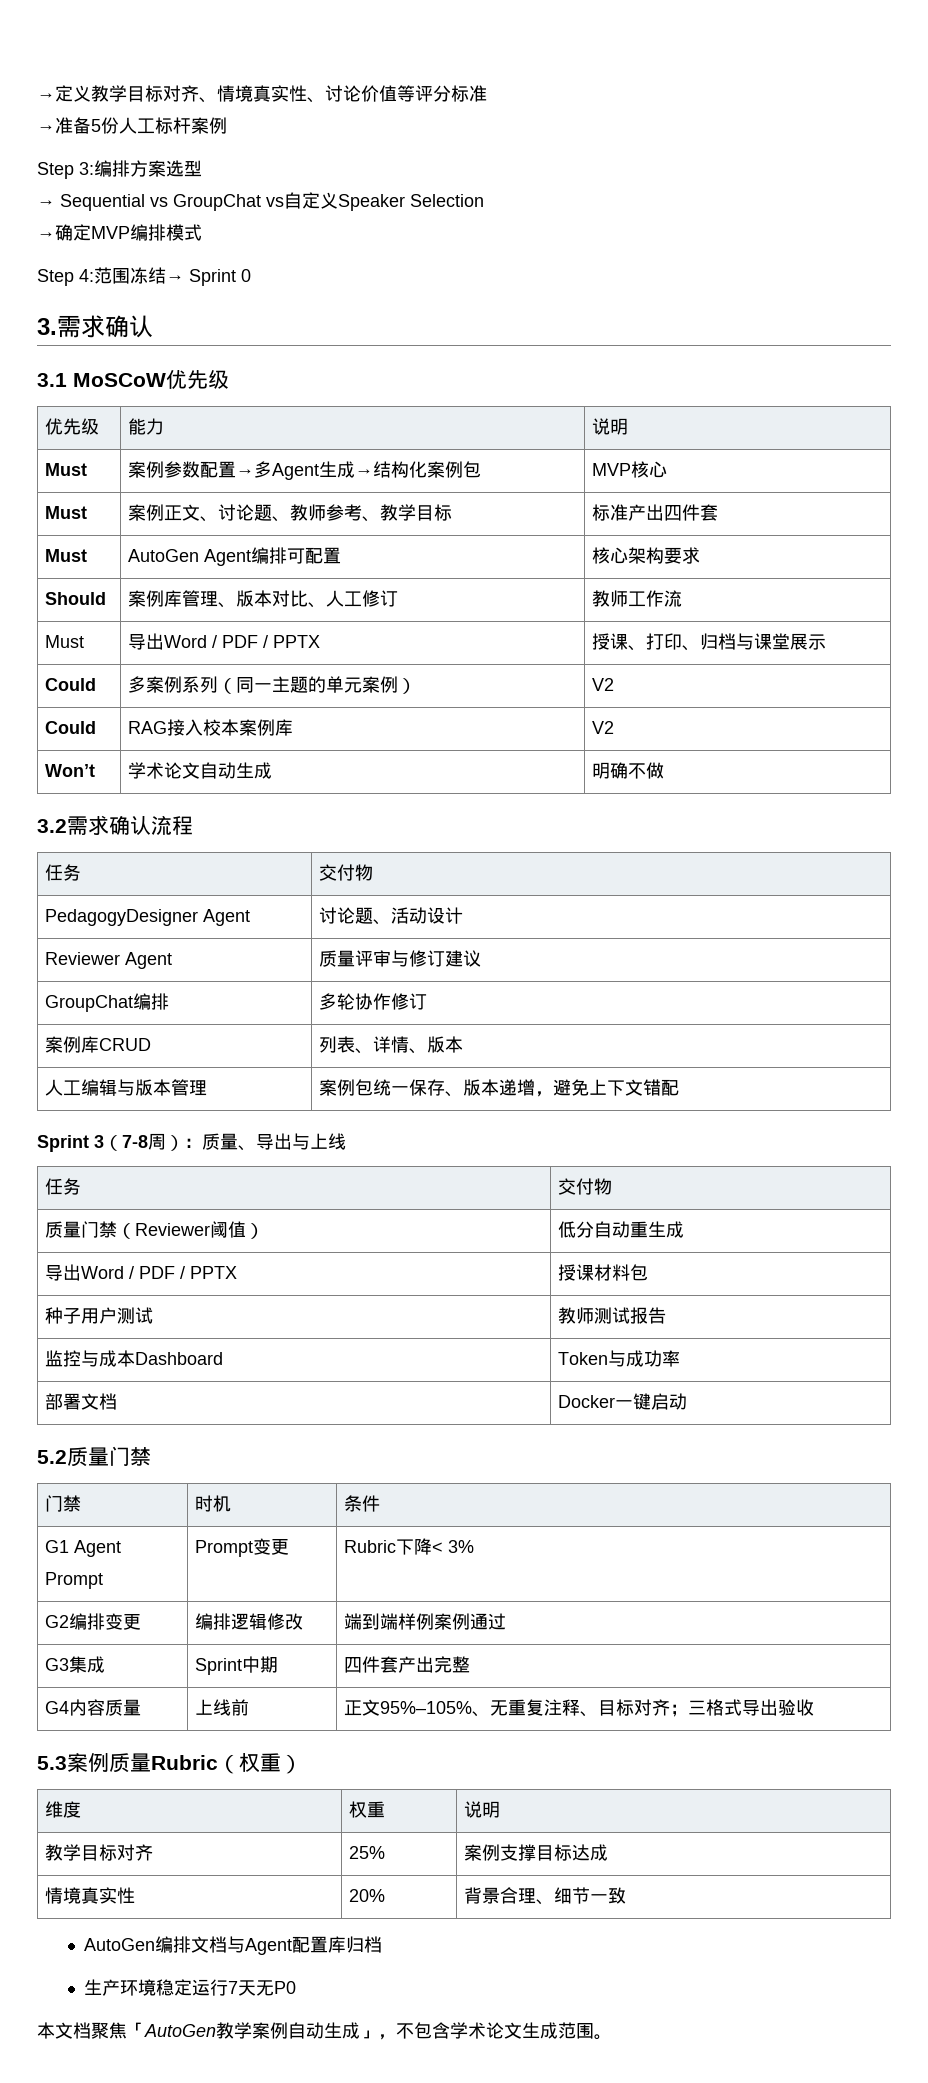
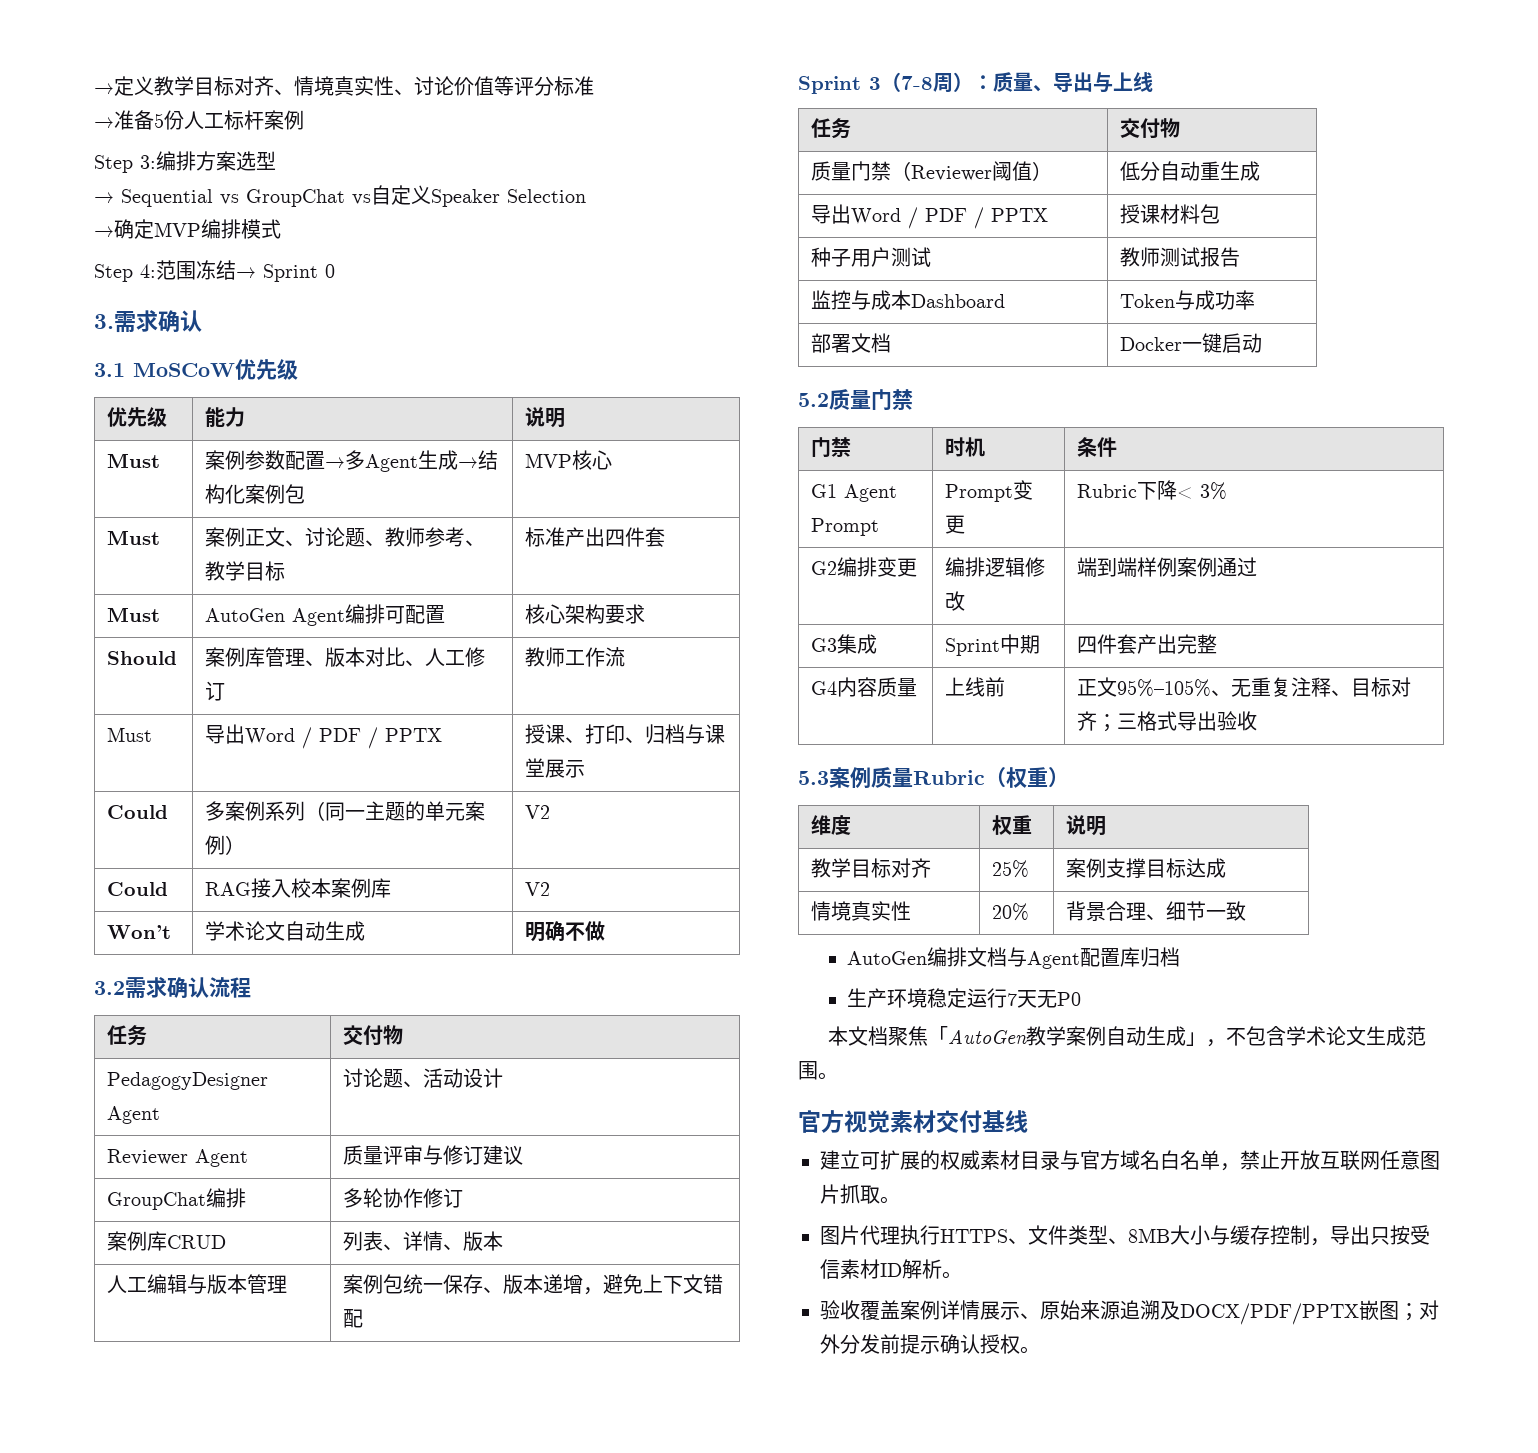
(612, 2037) none -> [798,1110,1028,1133] [820,1150,1440,1171] [820,1184,900,1204] [820,1225,1430,1246] [820,1259,962,1279] [820,1300,1439,1325] [820,1334,1040,1354] // 官方视觉素材交付基线 // 建立可扩展的权威素材目录与官方域名白名单，禁止开放互联网任意图片抓取。 // 图片代理执行HTTPS、文件类型、8MB大小与缓存控制，导出只按受信素材ID解析。 // 验收覆盖案例详情展示、原始来源追溯及DOCX/PDF/PPTX嵌图；对外分发前提示确认授权。

